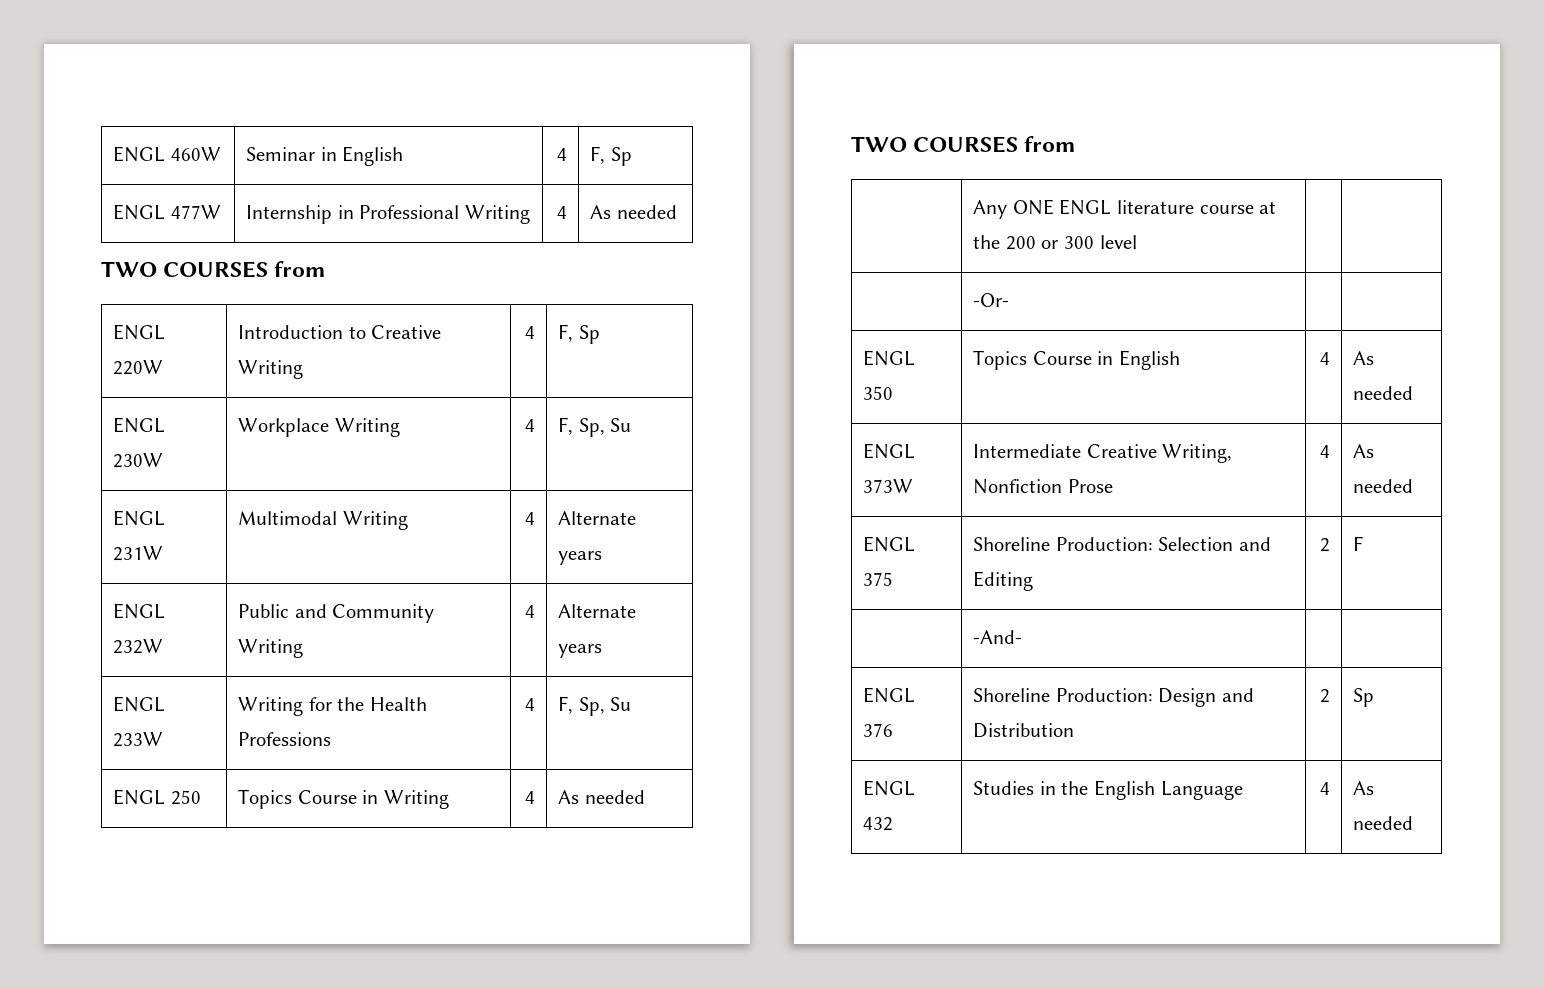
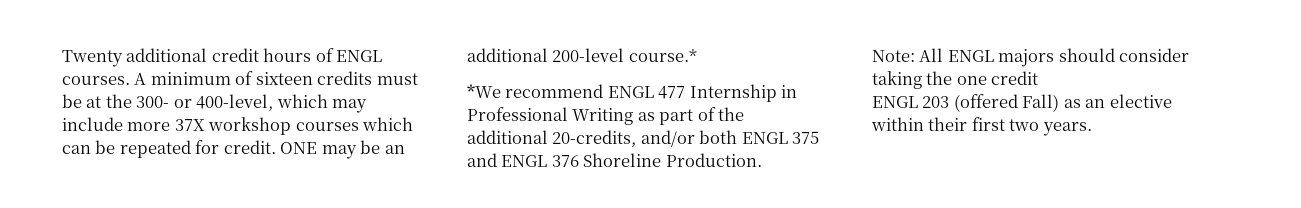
[113,146,221,162] [246,146,404,166] [556,148,567,161] [590,146,632,166] [113,204,221,220] [246,205,530,224] [556,206,567,219] [590,205,677,219] [101,261,327,278] [113,324,166,340] [113,360,164,375] [238,325,442,339] [238,360,304,379] [524,326,535,339] [558,324,600,344] [113,417,166,433] [113,453,164,468] [238,418,400,437] [524,419,535,432] [558,417,632,437] [113,510,166,526] [113,546,164,561] [238,511,408,530] [524,512,535,525] [558,511,637,525] [558,551,603,565] [113,603,166,619] [113,639,164,654] [238,604,435,623] [238,639,304,658] [524,605,535,618] [558,604,637,618] [558,644,603,658] [113,696,166,712] [113,732,164,747] [238,697,427,716] [238,732,332,746] [524,698,535,711] [558,696,632,716] [113,789,201,805] [238,789,449,809] [524,791,535,804] [558,790,645,804] [851,136,1077,153] [973,199,1277,219] [973,235,1137,250] [973,293,1010,307] [863,350,916,366] [863,386,894,400] [973,350,1180,370] [1319,352,1330,365] [1353,351,1375,365] [1353,386,1414,400] [863,443,916,459] [863,479,914,493] [973,444,1233,463] [973,479,1113,494] [1319,445,1330,458] [1353,444,1375,458] [1353,479,1414,493] [863,536,916,552] [863,572,894,586] [973,537,1271,551] [973,571,1034,591] [1319,538,1330,552] [1353,536,1364,551] [973,630,1023,644] [863,687,916,703] [863,723,894,737] [973,688,1254,707] [973,723,1075,738] [1319,689,1330,703] [1353,688,1375,707] [863,780,916,796] [863,817,894,831] [973,780,1243,800] [1319,782,1330,795] [1353,781,1375,795] [1353,816,1414,830] ENGL 460W | Seminar in English | 4 | F, Sp // ENGL 477W | Internship in Professional Writing | 4 | As needed // TWO COURSES from // ENGL 220W | Introduction to Creative Writing | 4 | F, Sp // ENGL 230W | Workplace Writing | 4 | F, Sp, Su // ENGL 231W | Multimodal Writing | 4 | Alternate years // ENGL 232W | Public and Community Writing | 4 | Alternate years // ENGL 233W | Writing for the Health Professions | 4 | F, Sp, Su // ENGL 250 | Topics Course in Writing | 4 | As needed // TWO COURSES from // | Any ONE ENGL literature course at the 200 or 300 level | | // | -Or- | | // ENGL 350 | Topics Course in English | 4 | As needed // ENGL 373W | Intermediate Creative Writing, Nonfiction Prose | 4 | As needed // ENGL 375 | Shoreline Production: Selection and Editing | 2 | F // | -And- | | // ENGL 376 | Shoreline Production: Design and Distribution | 2 | Sp // ENGL 432 | Studies in the English Language | 4 | As needed -> [62,48,383,67] [62,71,418,85] [62,94,368,113] [62,117,414,135] [62,140,405,159] [467,48,697,62] [467,84,798,102] [467,107,745,125] [467,130,820,147] [467,153,762,167] [872,48,1190,67] [872,71,1039,89] [872,94,1172,112] [871,117,1092,136] Twenty additional credit hours of ENGL courses. A minimum of sixteen credits must be at the 300- or 400-level, which may include more 37X workshop courses which can be repeated for credit. ONE may be an additional 200-level course.* // *We recommend ENGL 477 Internship in Professional Writing as part of the additional 20-credits, and/or both ENGL 375 and ENGL 376 Shoreline Production. // Note: All ENGL majors should consider taking the one credit // ENGL 203 (offered Fall) as an elective within their first two years.

